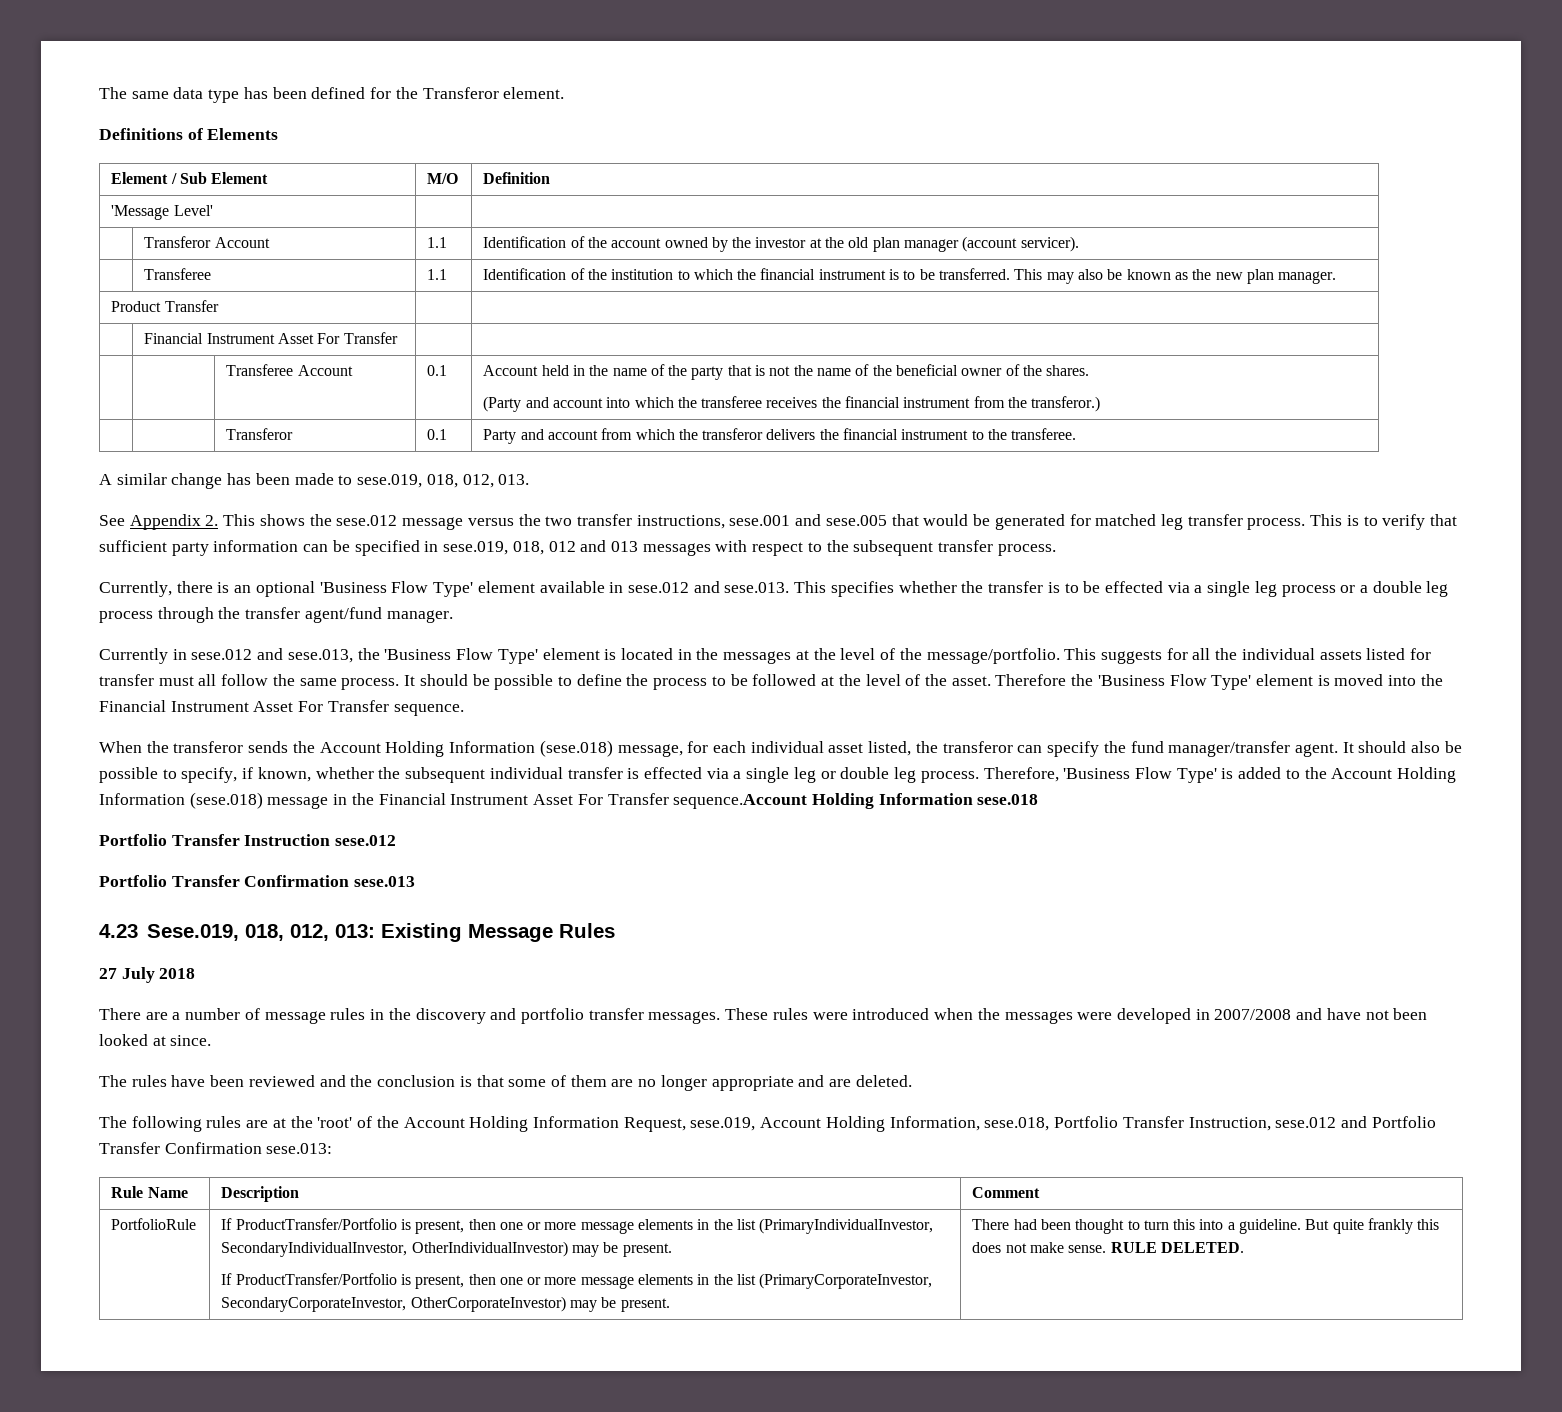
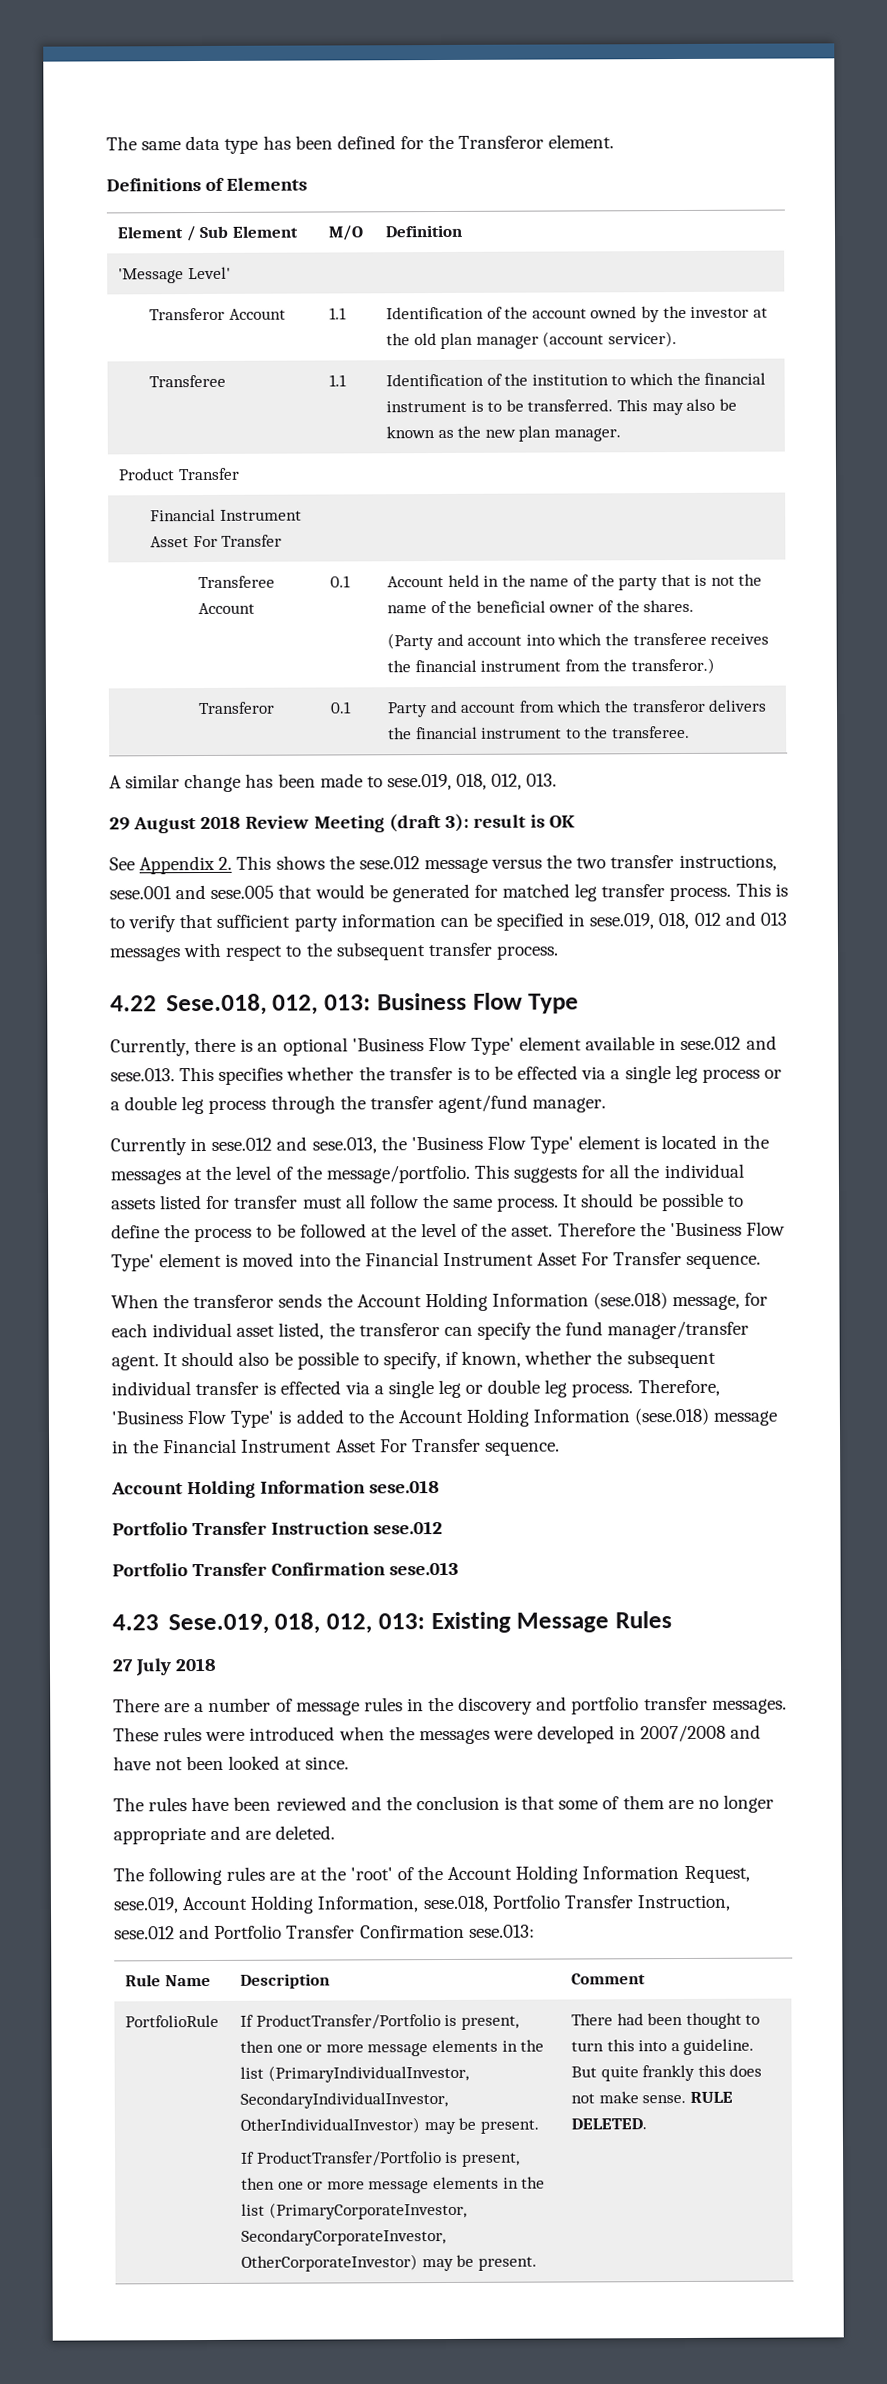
(530, 479) none -> [109,813,576,834] // 29 August 2018 Review Meeting (draft 3): result is OK
(1056, 550) none -> [110,992,580,1016] // 4.22 Sese.018, 012, 013: Business Flow Type
[673,794,808,809] sequence.Account -> [484,1441,560,1456] [111,1482,183,1495] sequence. // Account

